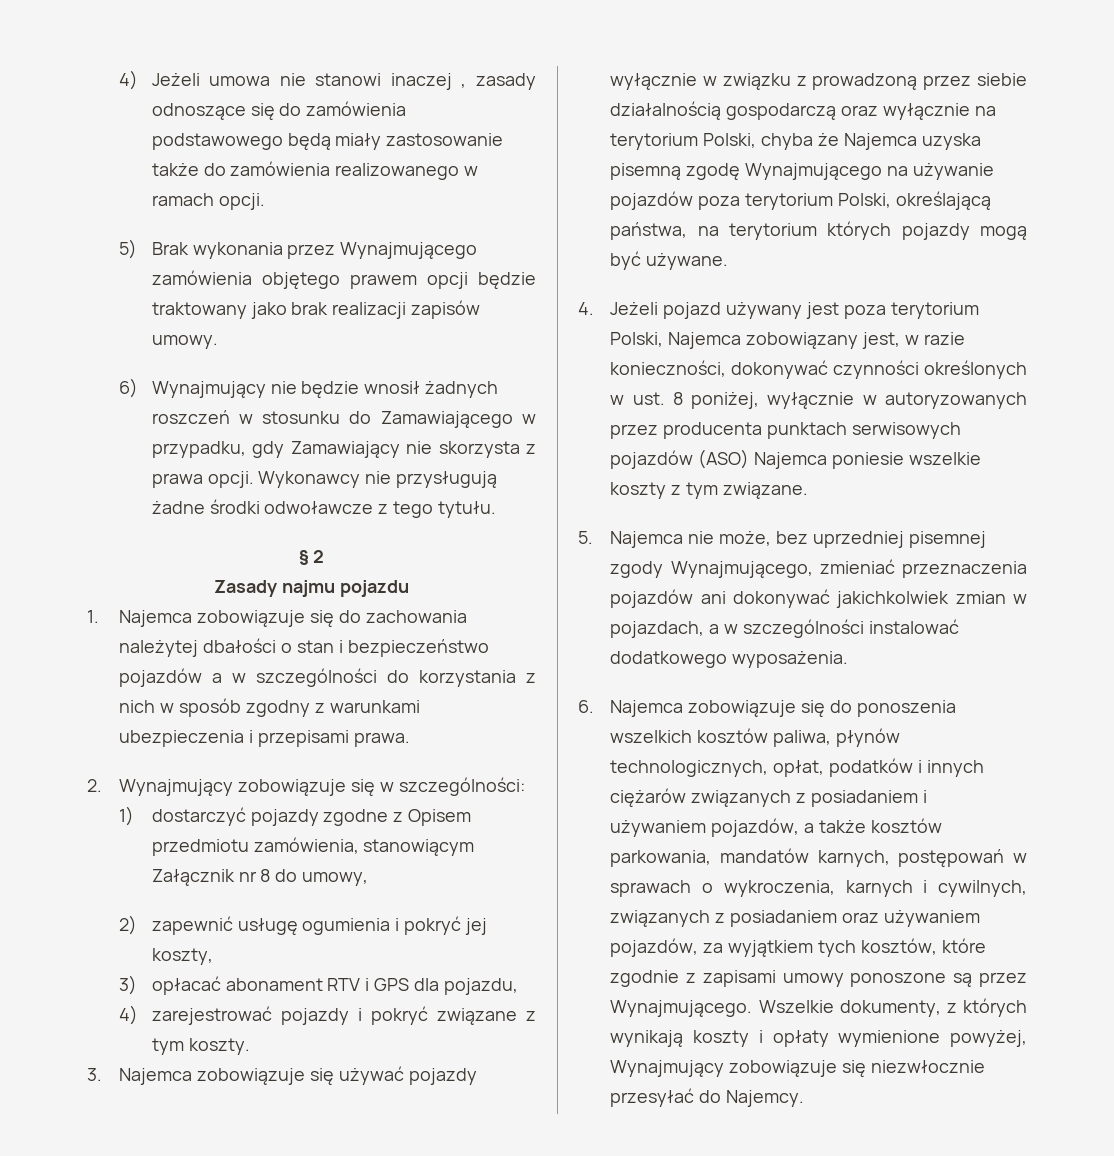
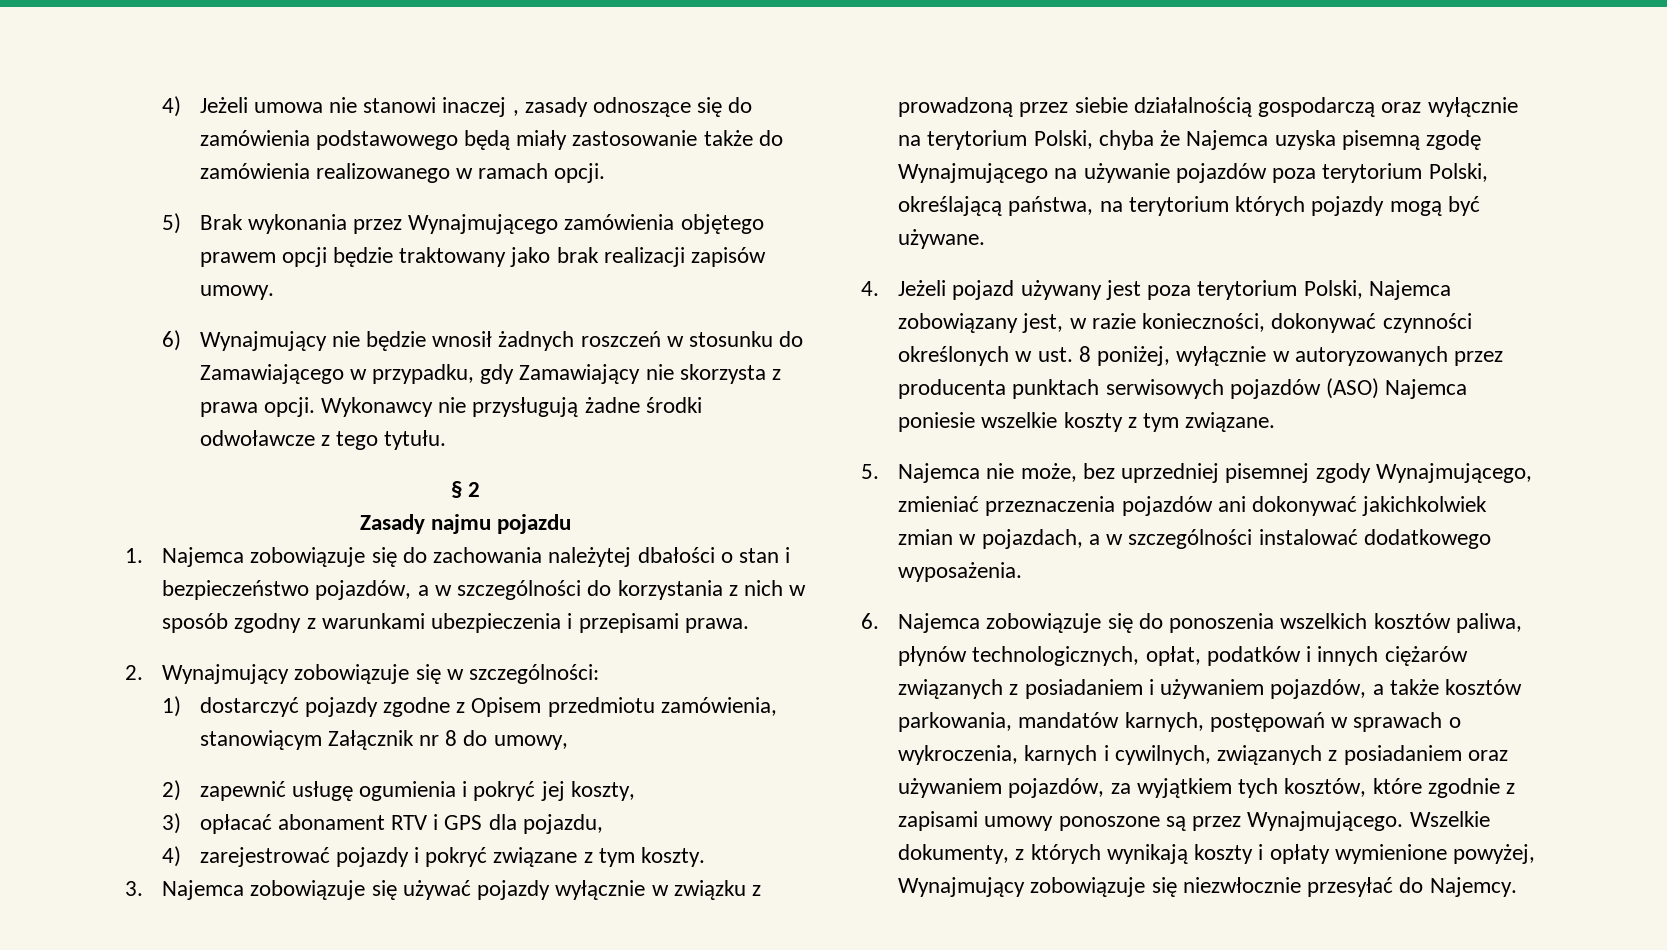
[119,668,203,687] pojazdów -> [315,580,412,600] pojazdów,

